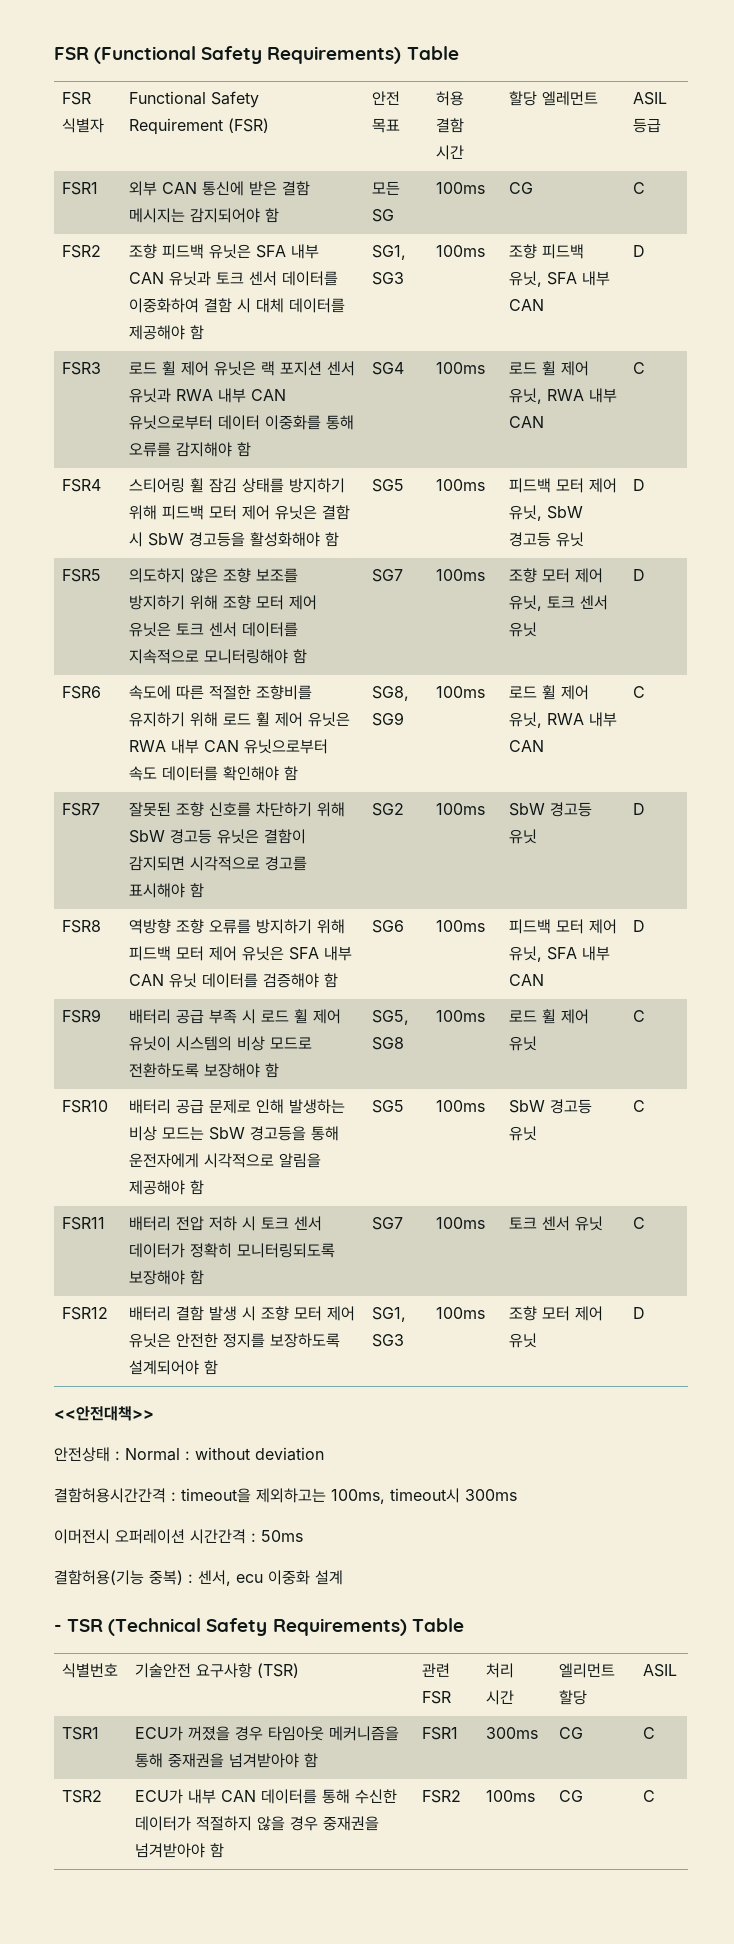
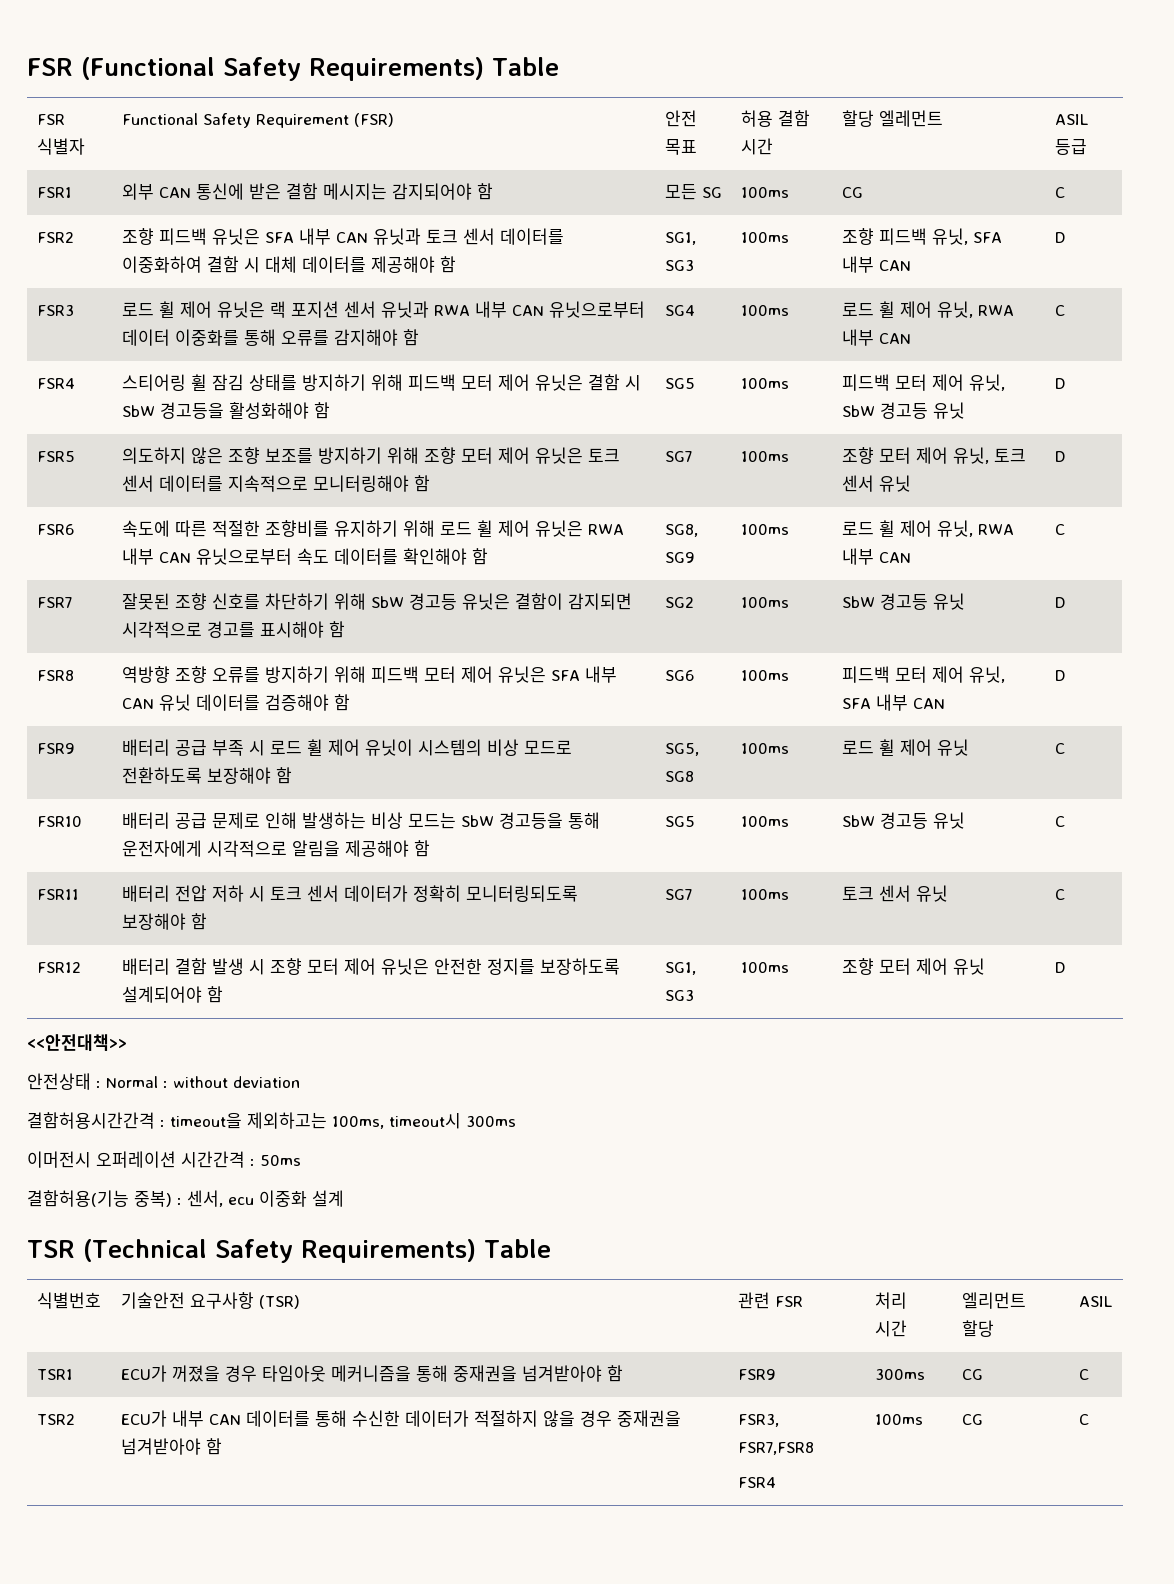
[54,1624,62,1632] - -> (344, 1198) none
[422,1727,459,1740] FSR1 -> [737,1369,776,1380] FSR9
[422,1790,462,1803] FSR2 -> [737,1414,779,1427] [737,1442,814,1455] [737,1477,776,1488] FSR3, FSR7,FSR8 // FSR4

